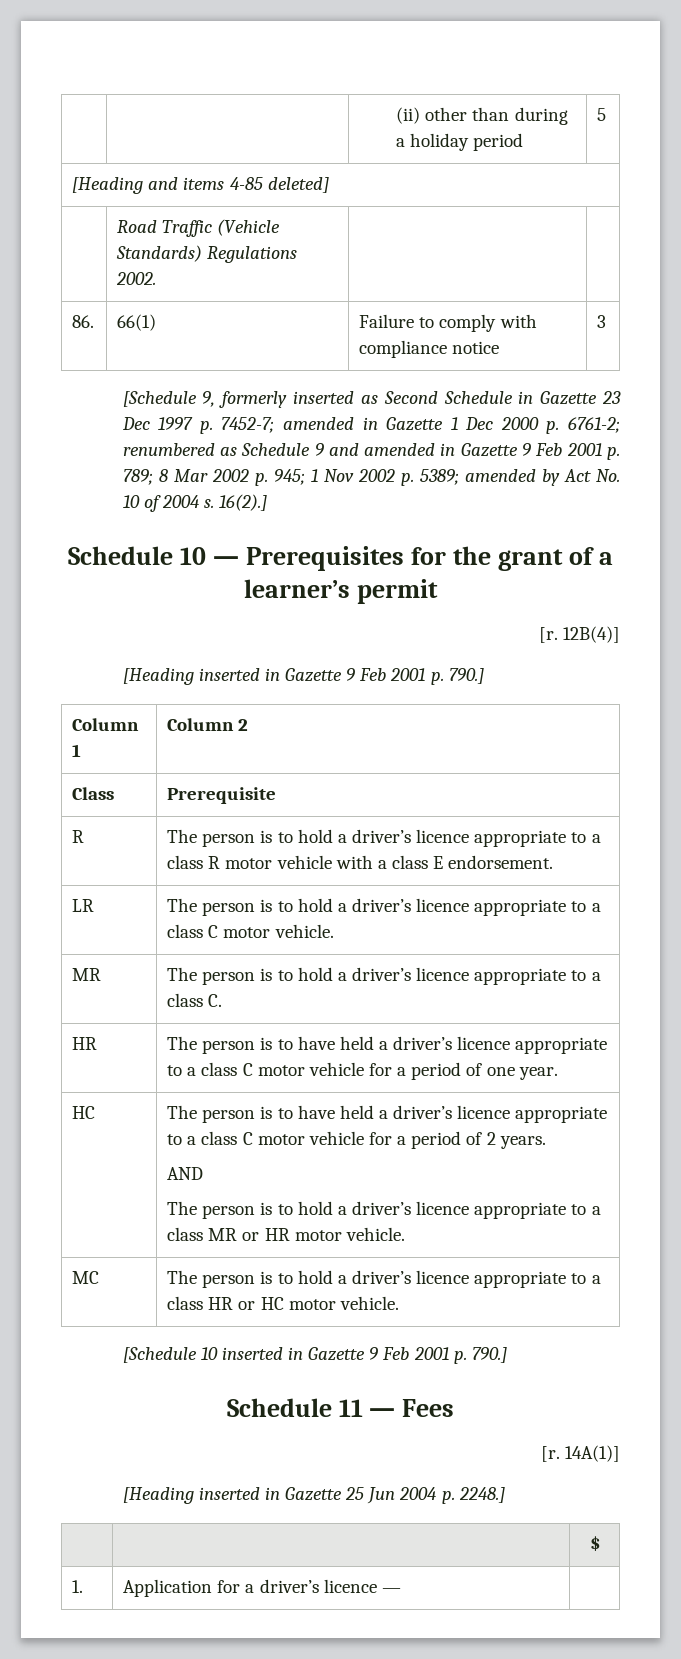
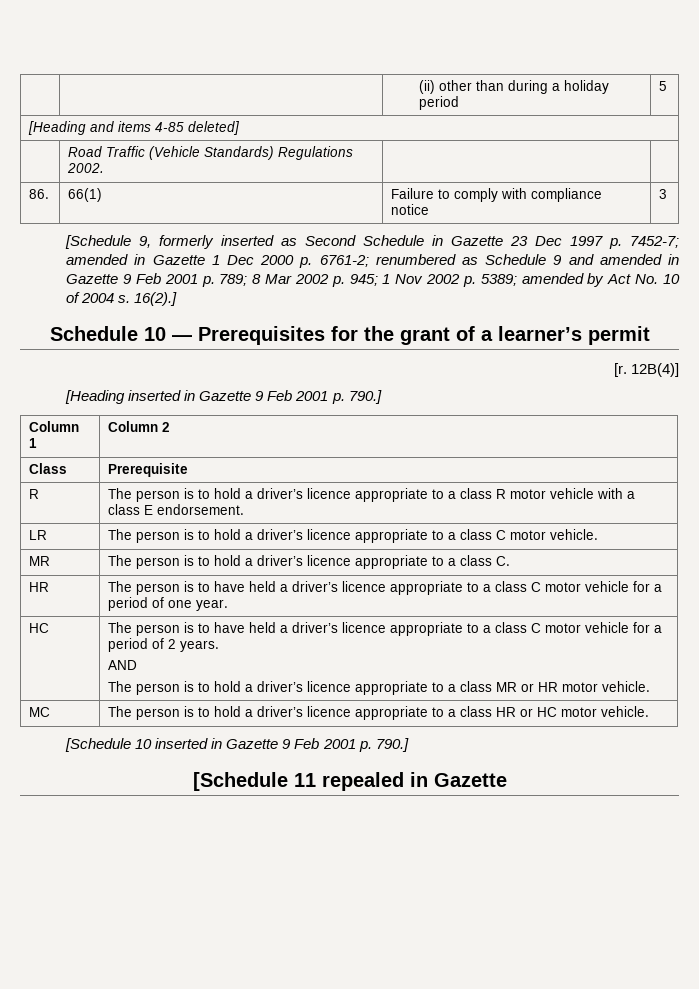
[226,1398,455,1417] [540,1445,620,1462] [122,1487,505,1504] [589,1536,600,1551] [72,1580,84,1593] [123,1579,401,1597] Schedule 11 — Fees // [r. 14A(1)] // [Heading inserted in Gazette 25 Jun 2004 p. 2248.] // | | $ // 1. | Application for a driver’s licence — | -> [192,772,507,791] [Schedule 11 repealed in Gazette

